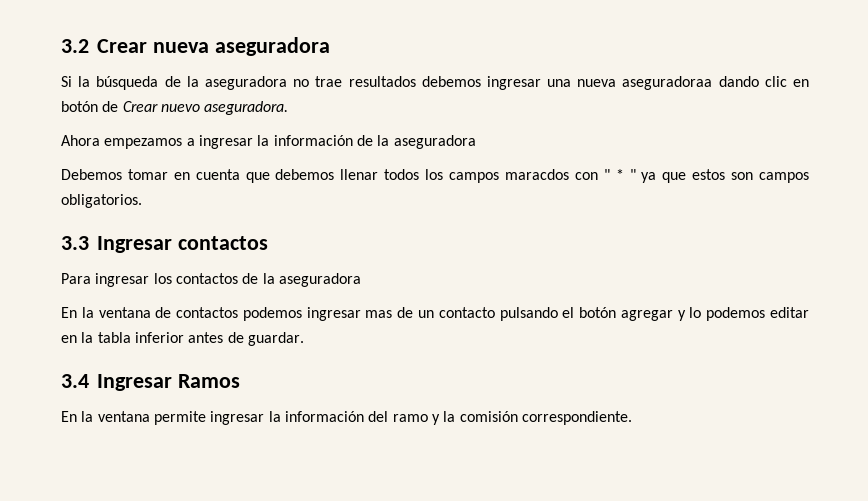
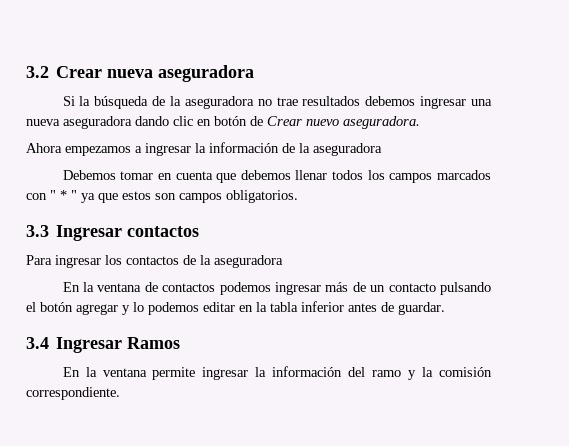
[622,76,713,90] aseguradoraa -> [63,116,132,129] aseguradora
[504,169,569,180] maracdos -> [437,170,492,180] marcados
[365,310,393,318] mas -> [325,282,349,292] más

